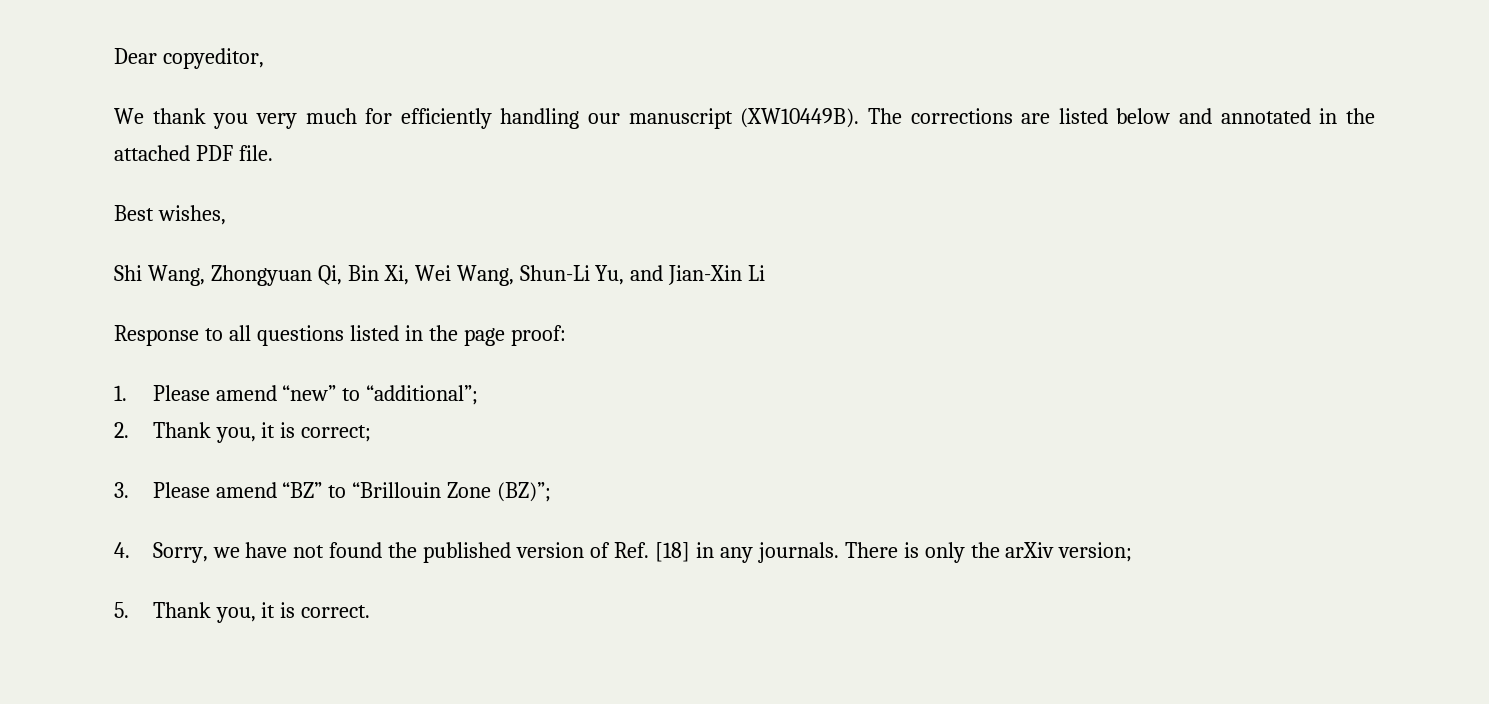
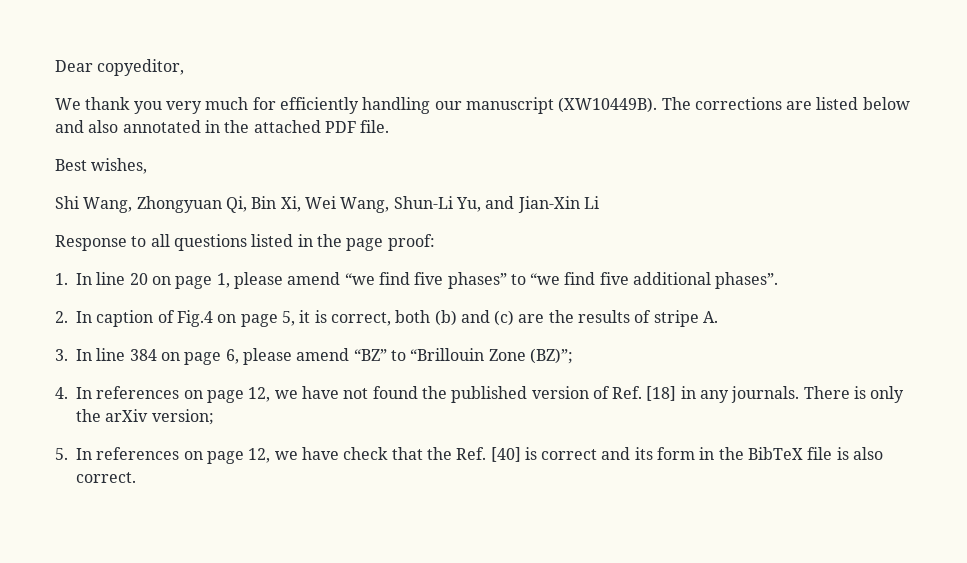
(1213, 116) none -> [88,120,119,133] also
[152,385,479,405] [114,422,372,443] [114,482,210,498] Please amend “new” to “additional”; // 2. Thank you, it is correct; // 3. Please -> [76,272,779,289] [55,310,719,327] [55,348,292,365] In line 20 on page 1, please amend “we find five phases” to “we find five additional phases”. // 2. In caption of Fig.4 on page 5, it is correct, both (b) and (c) are the results of stripe A. // 3. In line 384 on page 6, please
[152,542,208,563] Sorry, -> [76,386,271,403] In references on page 12,
[152,602,296,623] Thank you, it is -> [76,447,884,464] In references on page 12, we have check that the Ref. [40] is correct and its form in the BibTeX file is also

